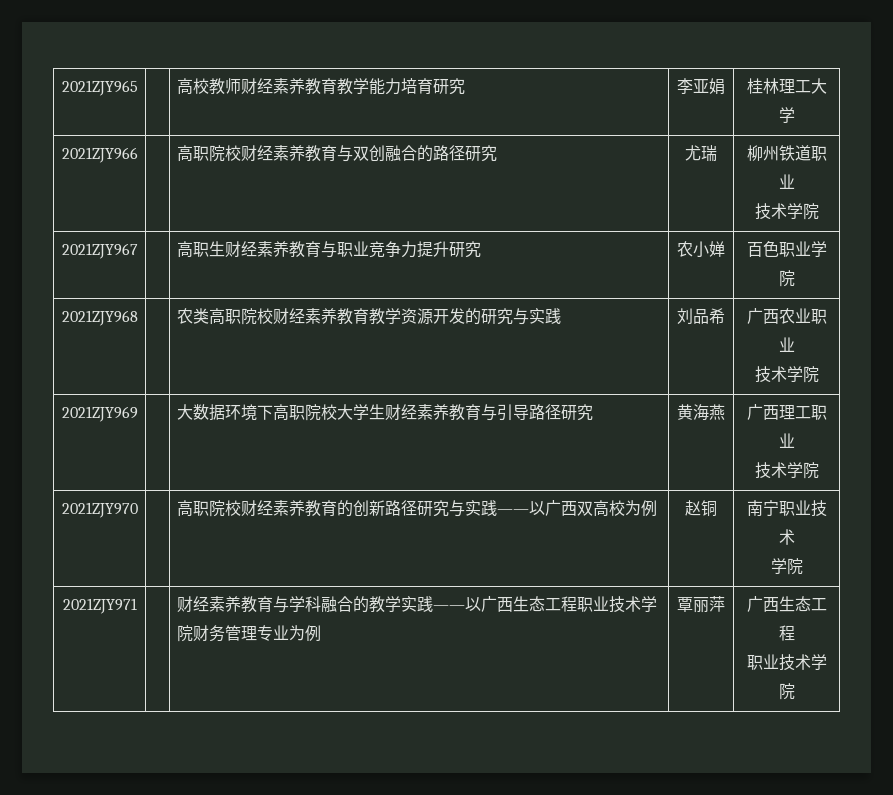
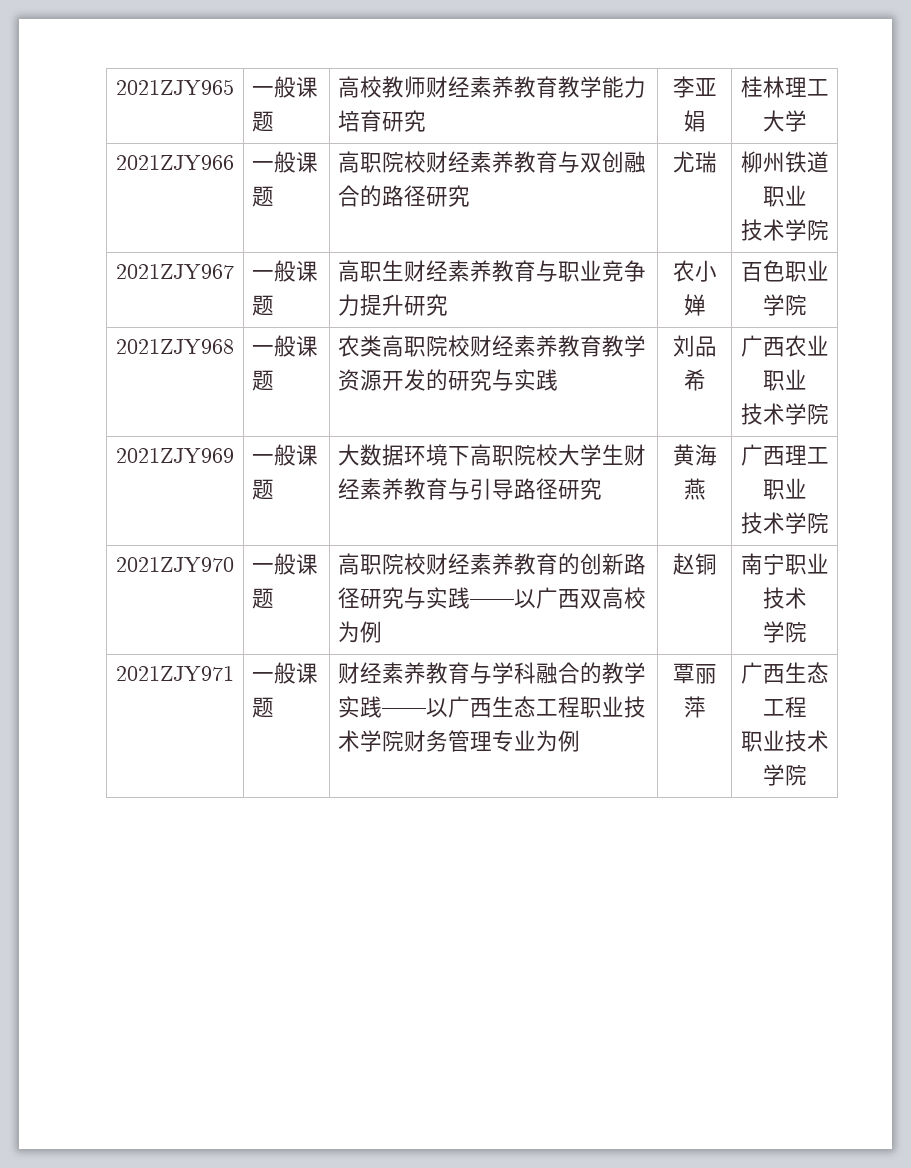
(138, 88) none -> [252,76,319,98] [252,111,275,132] 一般课题
(138, 155) none -> [252,151,319,173] [252,186,275,207] 一般课题
(138, 251) none -> [252,260,319,282] [252,295,275,316] 一般课题
(138, 318) none -> [252,335,319,357] [252,370,275,391] 一般课题
(138, 414) none -> [252,444,319,466] [252,479,275,500] 一般课题
(138, 510) none -> [252,553,319,575] [252,588,275,609] 一般课题
(137, 606) none -> [252,662,319,684] [252,697,275,718] 一般课题

